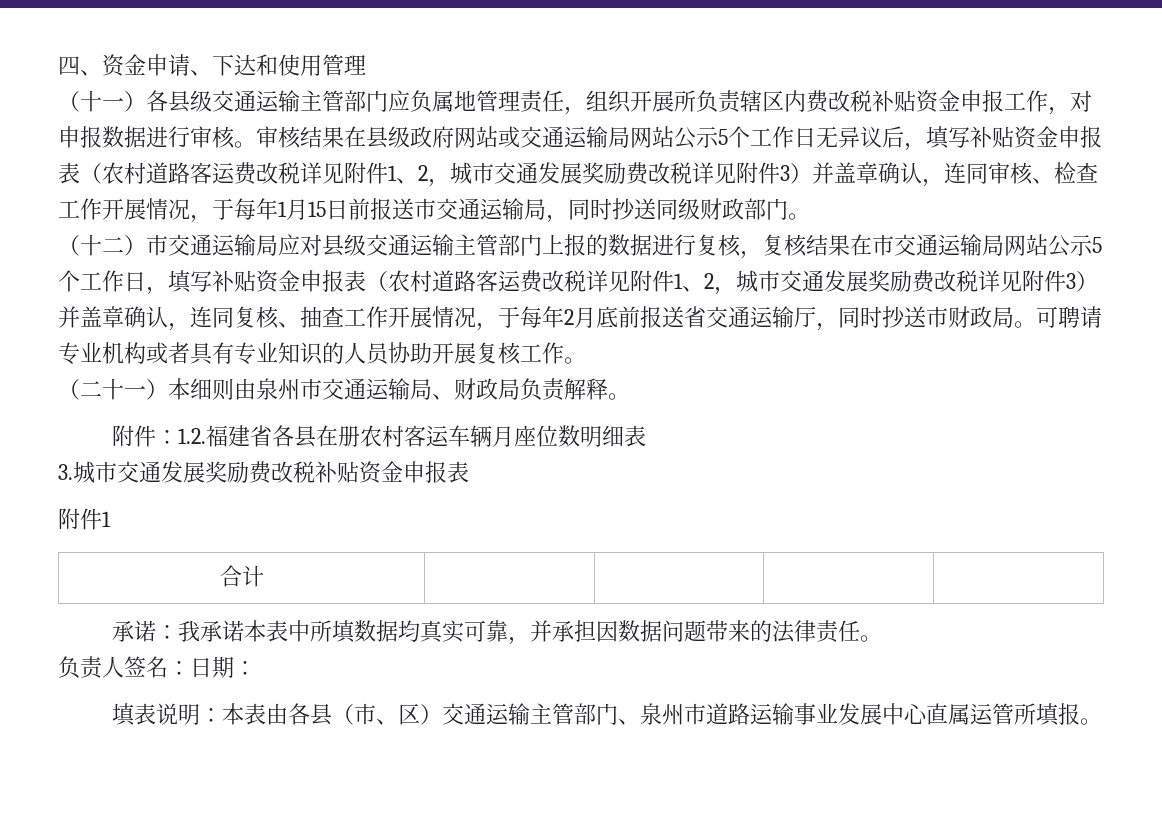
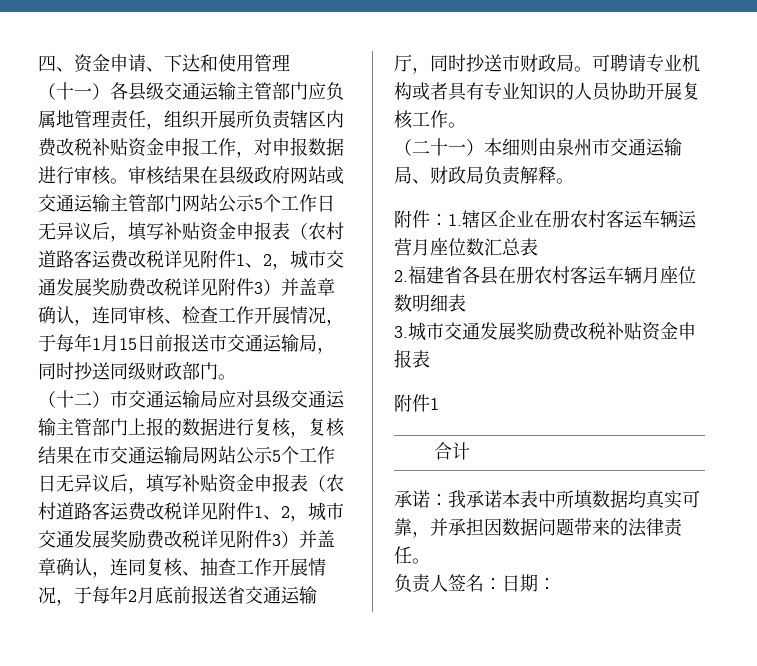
[608,127,630,148] 局 -> [110,194,182,212] 主管部门
(146, 281) none -> [56,474,128,492] 无异议后
[177,428,206,444] 1.2. -> [448,210,697,228] [394,238,538,256] [394,270,408,282] 1.辖区企业在册农村客运车辆运营月座位数汇总表 // 2.
[111,703,1102,726] // 填表说明：本表由各县（市、区）交通运输主管部门、泉州市道路运输事业发展中心直属运管所填报。 -> (556, 584) none

